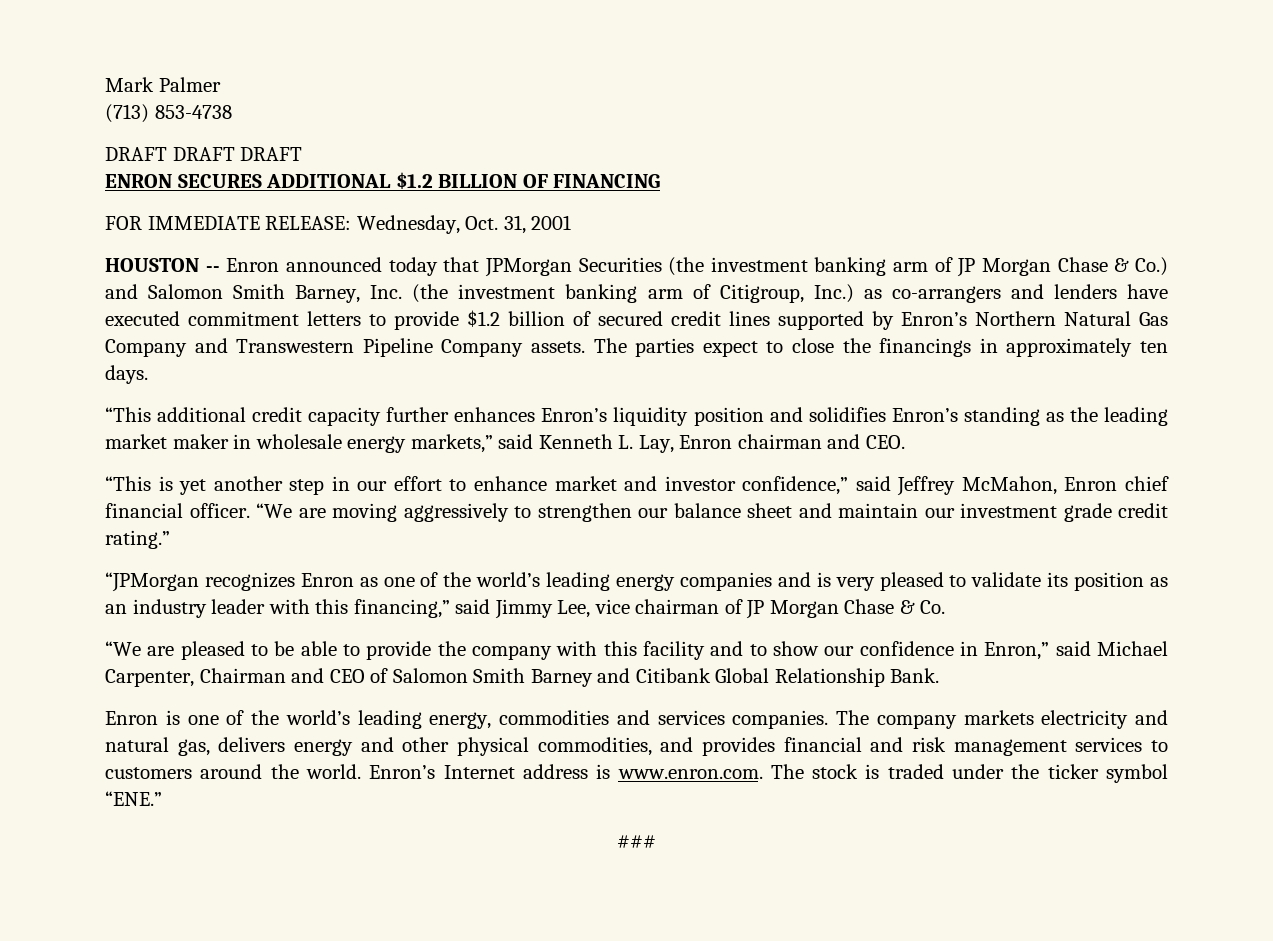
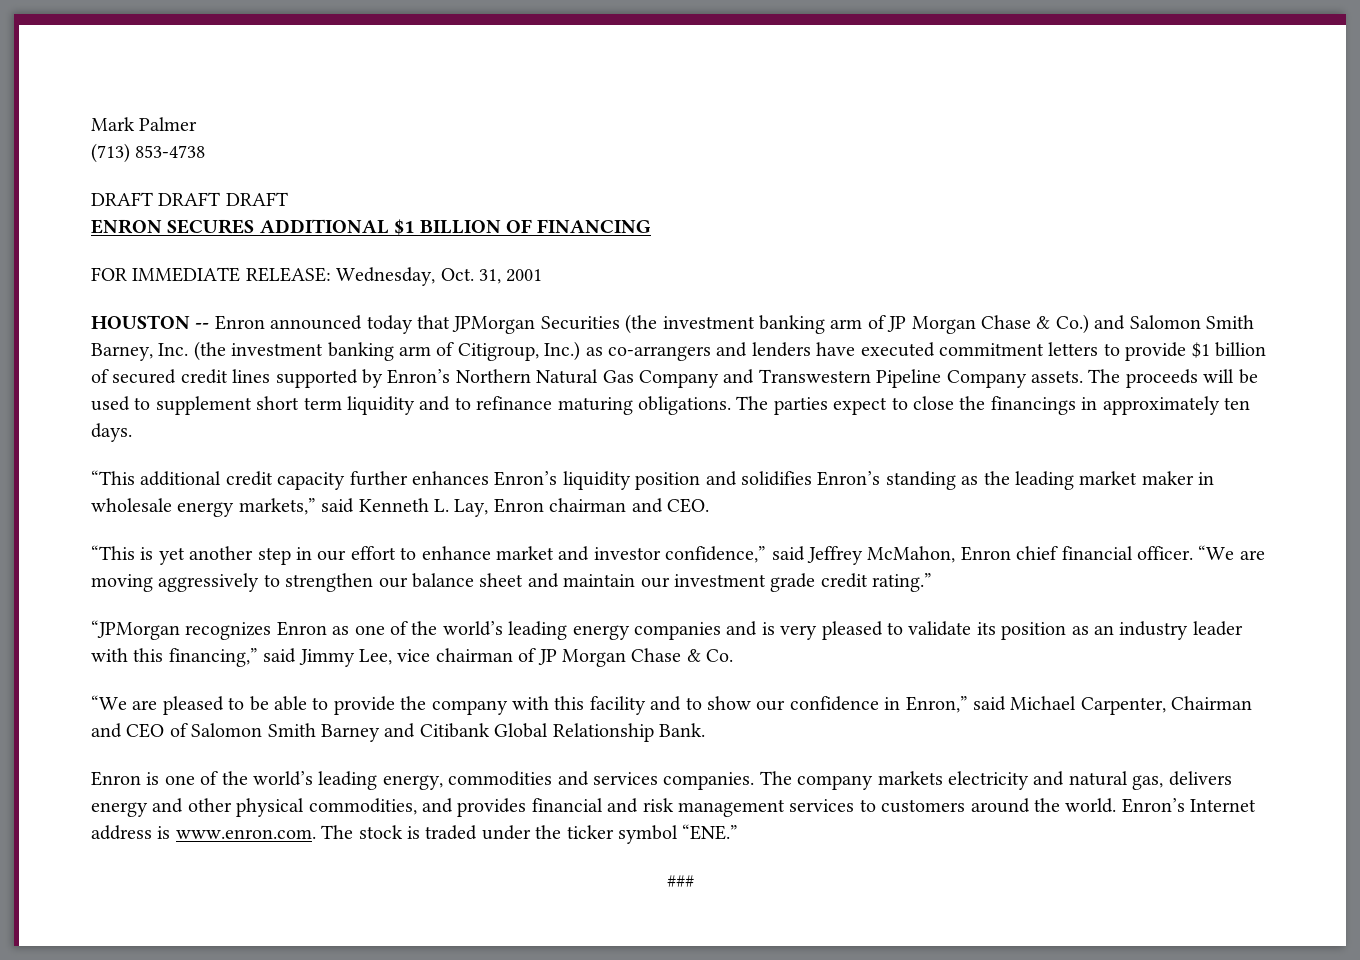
[395,172,433,189] $1.2 -> [394,219,415,235] $1
[467,310,500,327] $1.2 -> [1191,342,1210,358] $1
(627, 345) none -> [1125,369,1258,388] [91,396,769,415] proceeds will be used to supplement short term liquidity and to refinance maturing obligations. The

